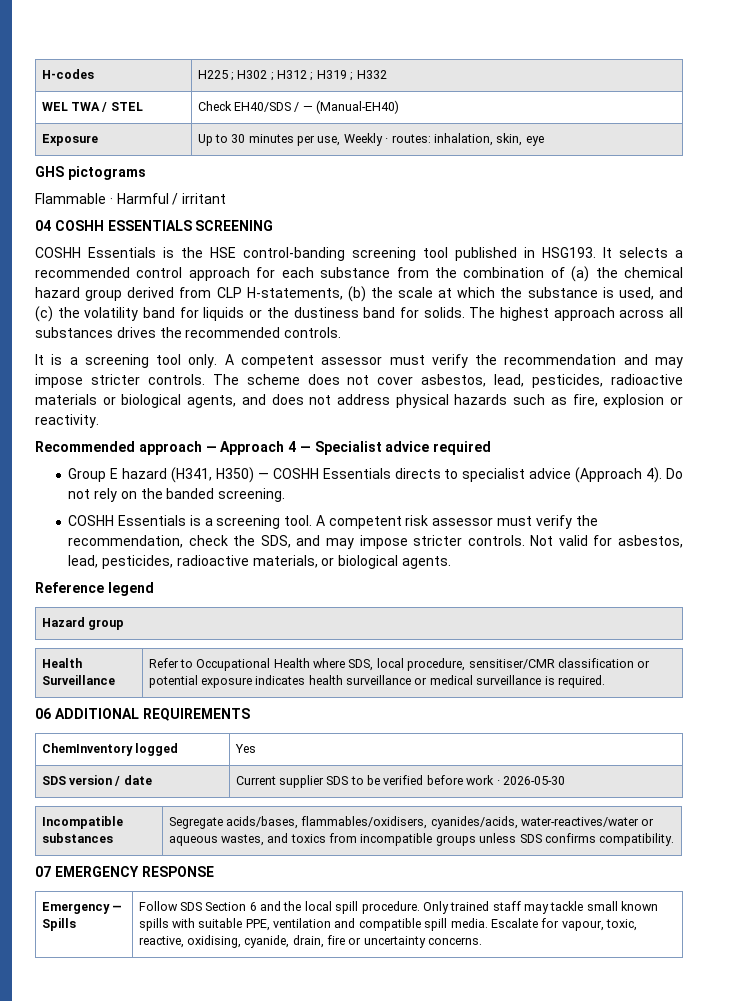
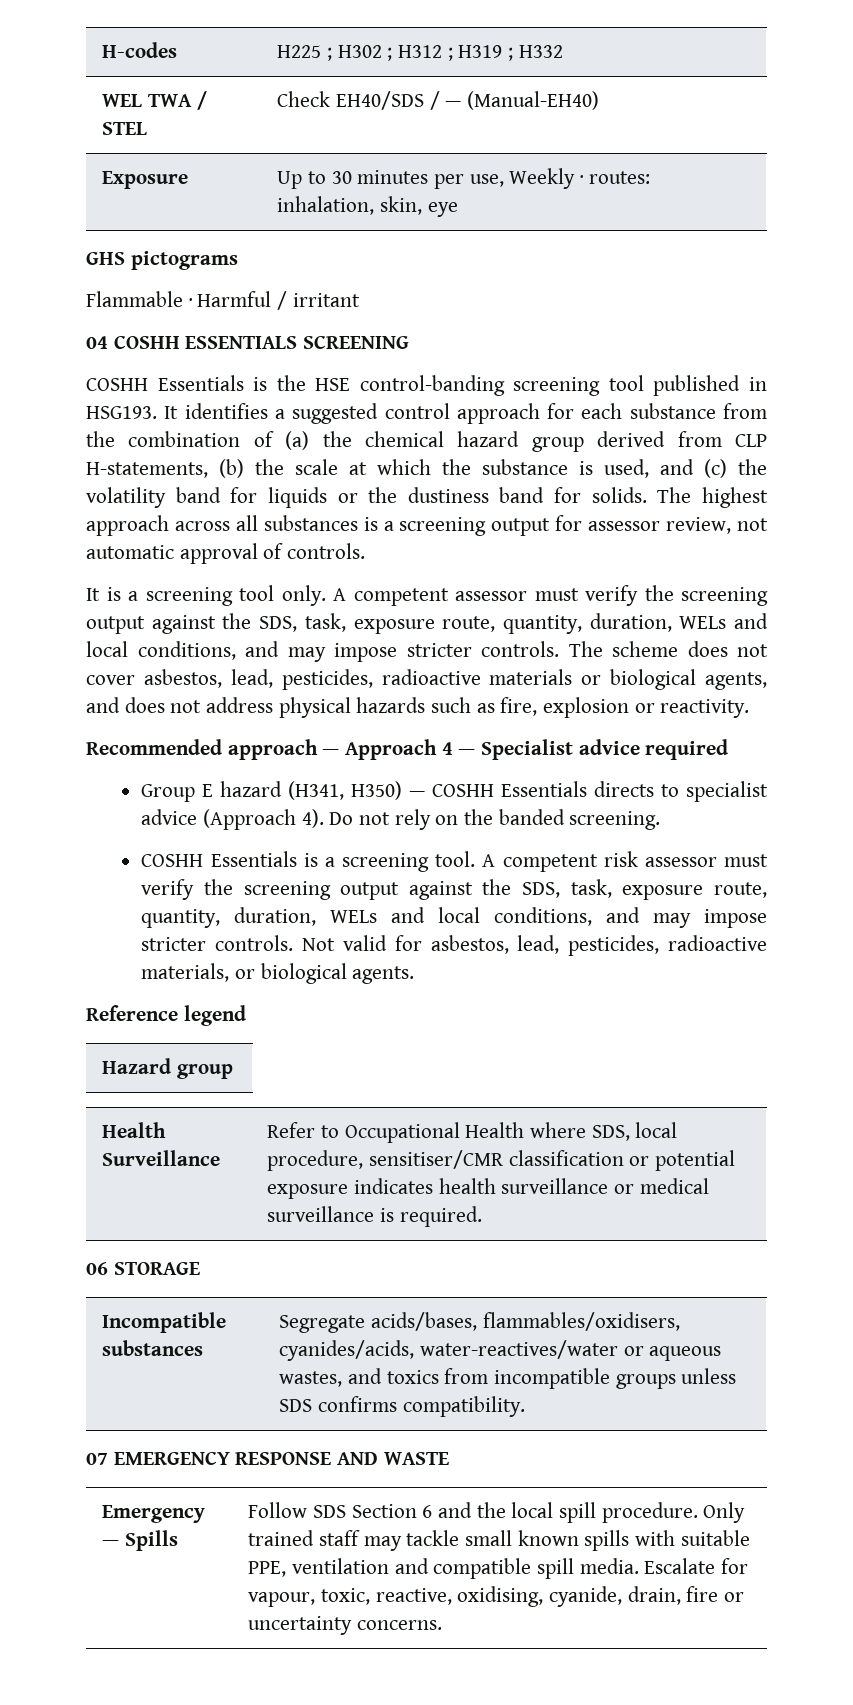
[619,247,683,258] [35,267,130,278] selects a recommended -> [184,403,379,424] identifies a suggested
[116,327,281,338] drives the recommended -> [363,515,769,536] [86,543,284,564] is a screening output for assessor review, not automatic approval of
[504,354,617,365] recommendation -> [681,587,768,606] [86,613,768,634] [86,641,236,660] screening output against the SDS, task, exposure route, quantity, duration, WELs and local conditions,
[68,535,291,548] recommendation, check the SDS, -> [243,879,767,900] [141,907,593,928] screening output against the SDS, task, exposure route, quantity, duration, WELs and local conditions,
[54,708,250,721] [41,743,178,756] [234,744,256,753] [41,775,152,786] [235,775,565,788] ADDITIONAL REQUIREMENTS // ChemInventory logged | Yes // SDS version / date | Current supplier SDS to be verified before work · 2026-05-30 -> [113,1262,200,1275] STORAGE
(214, 871) none -> [337,1452,449,1465] AND WASTE

